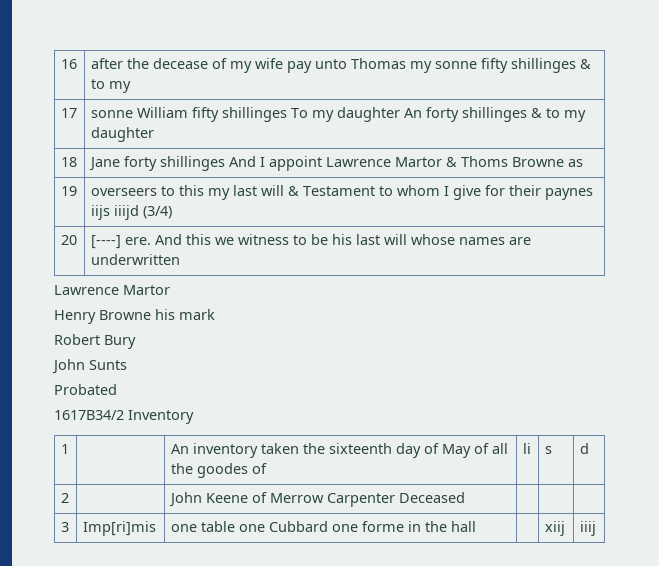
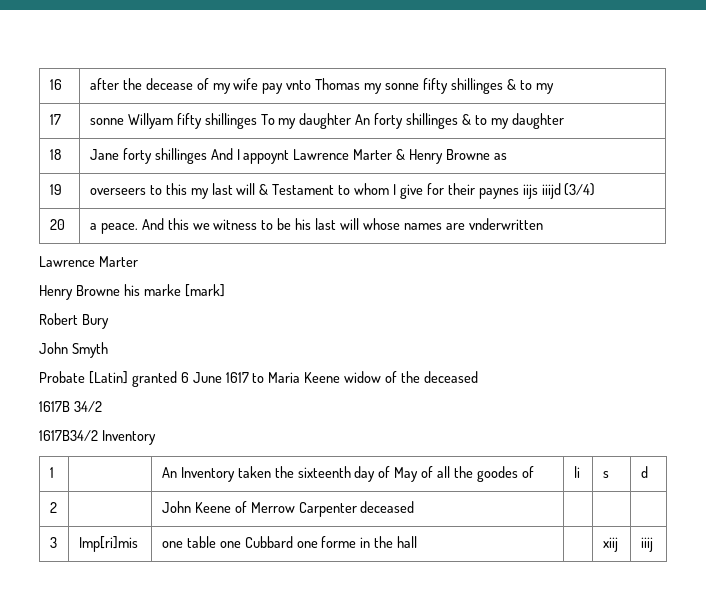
[314,59,347,69] unto -> [286,80,312,90] vnto
[136,107,188,118] William -> [127,113,173,129] Willyam
[268,156,508,171] appoint Lawrence Martor & Thoms -> [243,149,444,164] appoynt Lawrence Marter & Henry
[90,235,151,249] [----] ere. -> [89,223,138,234] a peace.
[90,254,180,265] [54,285,170,295] underwritten // Lawrence Martor -> [468,218,543,230] [39,256,138,267] vnderwritten // Lawrence Marter
[179,309,215,320] mark -> [143,284,225,297] marke [mark]
[89,360,127,370] [54,384,117,395] Sunts // Probated -> [71,342,108,358] [39,371,478,387] [39,401,102,412] Smyth // Probate [Latin] granted 6 June 1617 to Maria Keene widow of the deceased // 1617B 34/2
[192,443,258,458] inventory -> [180,467,235,482] Inventory
[398,492,465,503] Deceased -> [360,501,415,513] deceased

